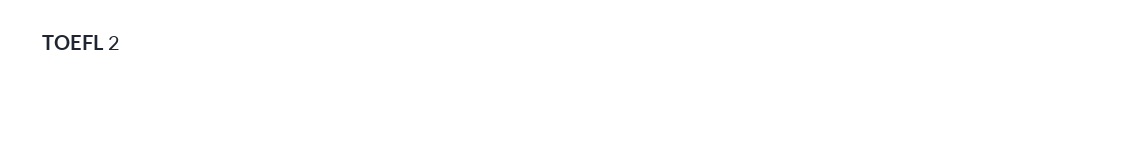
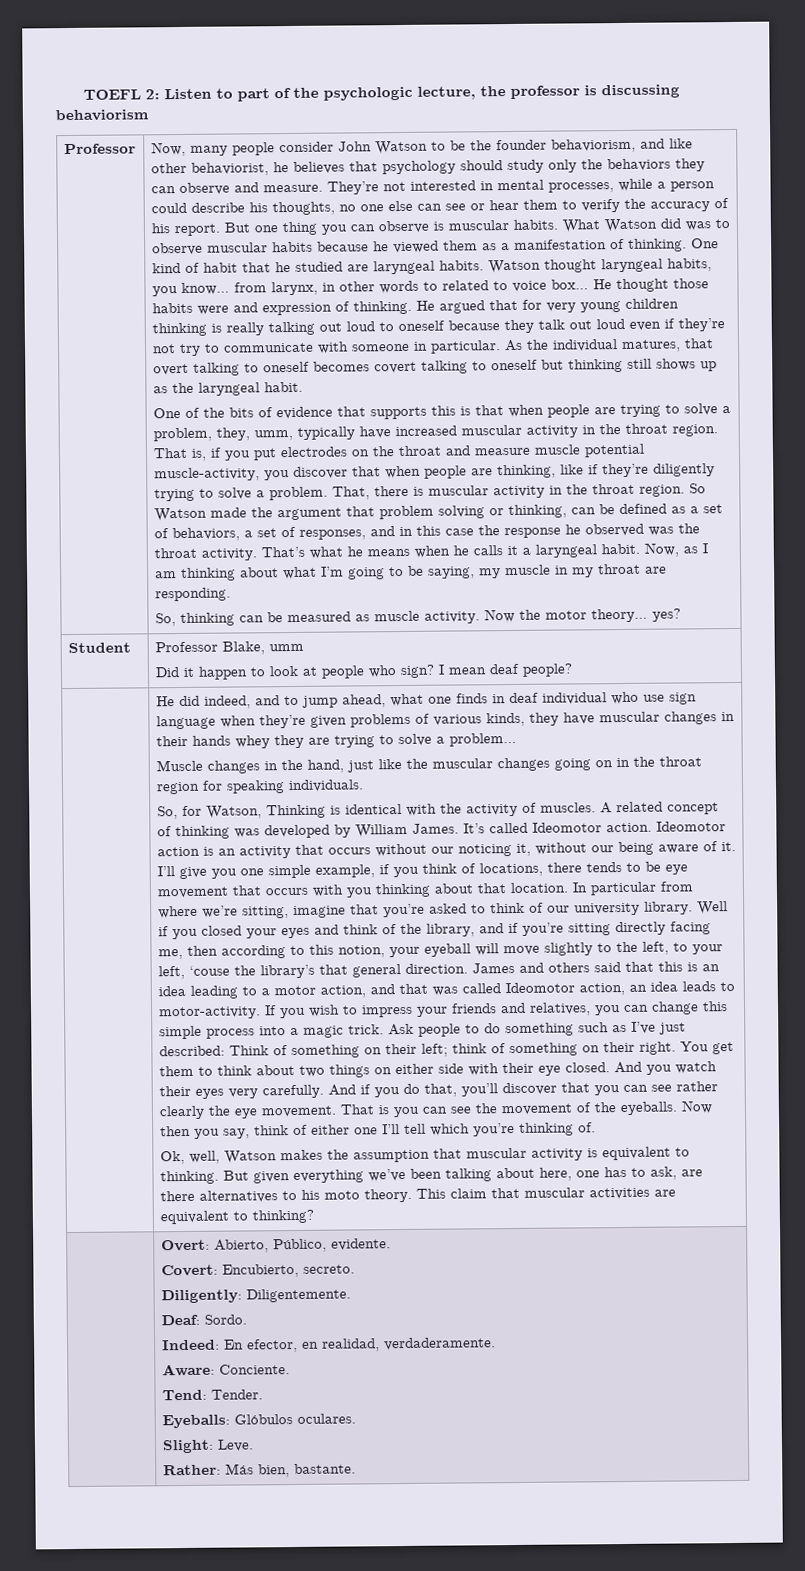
[108,36,121,50] 2 -> [145,84,681,102] [55,109,149,122] [63,143,136,155] [150,138,693,157] [150,158,705,176] [150,178,715,196] [150,198,729,216] [150,218,730,237] [151,238,719,256] [151,258,712,275] [151,278,709,297] [151,298,679,316] [151,318,725,337] [151,338,714,357] [152,358,717,376] [152,381,303,396] [152,403,731,420] [152,423,718,442] [152,443,645,461] [153,463,715,482] [153,483,706,502] [153,503,723,522] [153,523,700,542] [153,542,708,561] [154,563,667,582] [154,587,231,602] [154,608,681,627] [67,642,131,654] [154,641,304,655] [154,663,573,680] [155,691,697,709] [155,711,735,730] [155,732,517,749] [155,756,702,774] [155,779,364,795] [156,801,719,820] [156,821,726,840] [156,841,736,859] [156,861,688,880] [156,881,693,899] [157,901,728,919] [157,921,711,940] [157,941,723,960] [157,961,720,980] [157,981,735,999] [158,1001,728,1020] [158,1021,686,1040] [158,1041,734,1059] [158,1061,717,1078] [158,1081,718,1099] [158,1100,712,1120] [159,1122,596,1139] [159,1146,690,1165] [159,1166,703,1185] [159,1187,676,1203] [159,1209,314,1225] [160,1238,391,1253] [160,1263,355,1278] [160,1288,351,1304] [160,1314,247,1326] [161,1337,496,1353] [161,1363,290,1377] [161,1389,263,1401] [161,1413,356,1429] [161,1439,254,1454] [162,1463,356,1478] 2: Listen to part of the psychologic lecture, the professor is discussing behaviorism // Professor | Now, many people consider John Watson to be the founder behaviorism, and like other behaviorist, he believes that psychology should study only the behaviors they can observe and measure. They’re not interested in mental processes, while a person could describe his thoughts, no one else can see or hear them to verify the accuracy of his report. But one thing you can observe is muscular habits. What Watson did was to observe muscular habits because he viewed them as a manifestation of thinking. One kind of habit that he studied are laryngeal habits. Watson thought laryngeal habits, you know… from larynx, in other words to related to voice box… He thought those habits were and expression of thinking. He argued that for very young children thinking is really talking out loud to oneself because they talk out loud even if they’re not try to communicate with someone in particular. As the individual matures, that overt talking to oneself becomes covert talking to oneself but thinking still shows up as the laryngeal habit. // One of the bits of evidence that supports this is that when people are trying to solve a problem, they, umm, typically have increased muscular activity in the throat region. That is, if you put electrodes on the throat and measure muscle potential muscle-activity, you discover that when people are thinking, like if they’re diligently trying to solve a problem. That, there is muscular activity in the throat region. So Watson made the argument that problem solving or thinking, can be defined as a set of behaviors, a set of responses, and in this case the response he observed was the throat activity. That’s what he means when he calls it a laryngeal habit. Now, as I am thinking about what I’m going to be saying, my muscle in my throat are responding. // So, thinking can be measured as muscle activity. Now the motor theory… yes? // Student | Professor Blake, umm // Did it happen to look at people who sign? I mean deaf people? // | He did indeed, and to jump ahead, what one finds in deaf individual who use sign language when they’re given problems of various kinds, they have muscular changes in their hands whey they are trying to solve a problem… // Muscle changes in the hand, just like the muscular changes going on in the throat region for speaking individuals. // So, for Watson, Thinking is identical with the activity of muscles. A related concept of thinking was developed by William James. It’s called Ideomotor action. Ideomotor action is an activity that occurs without our noticing it, without our being aware of it. I’ll give you one simple example, if you think of locations, there tends to be eye movement that occurs with you thinking about that location. In particular from where we’re sitting, imagine that you’re asked to think of our university library. Well if you closed your eyes and think of the library, and if you’re sitting directly facing me, then according to this notion, your eyeball will move slightly to the left, to your left, ‘couse the library’s that general direction. James and others said that this is an idea leading to a motor action, and that was called Ideomotor action, an idea leads to motor-activity. If you wish to impress your friends and relatives, you can change this simple process into a magic trick. Ask people to do something such as I’ve just described: Think of something on their left; think of something on their right. You get them to think about two things on either side with their eye closed. And you watch their eyes very carefully. And if you do that, you’ll discover that you can see rather clearly the eye movement. That is you can see the movement of the eyeballs. Now then you say, think of either one I’ll tell which you’re thinking of. // Ok, well, Watson makes the assumption that muscular activity is equivalent to thinking. But given everything we’ve been talking about here, one has to ask, are there alternatives to his moto theory. This claim that muscular activities are equivalent to thinking? // | Overt: Abierto, Público, evidente. // Covert: Encubierto, secreto. // Diligently: Diligentemente. // Deaf: Sordo. // Indeed: En efector, en realidad, verdaderamente. // Aware: Conciente. // Tend: Tender. // Eyeballs: Glóbulos oculares. // Slight: Leve. // Rather: Más bien, bastante.

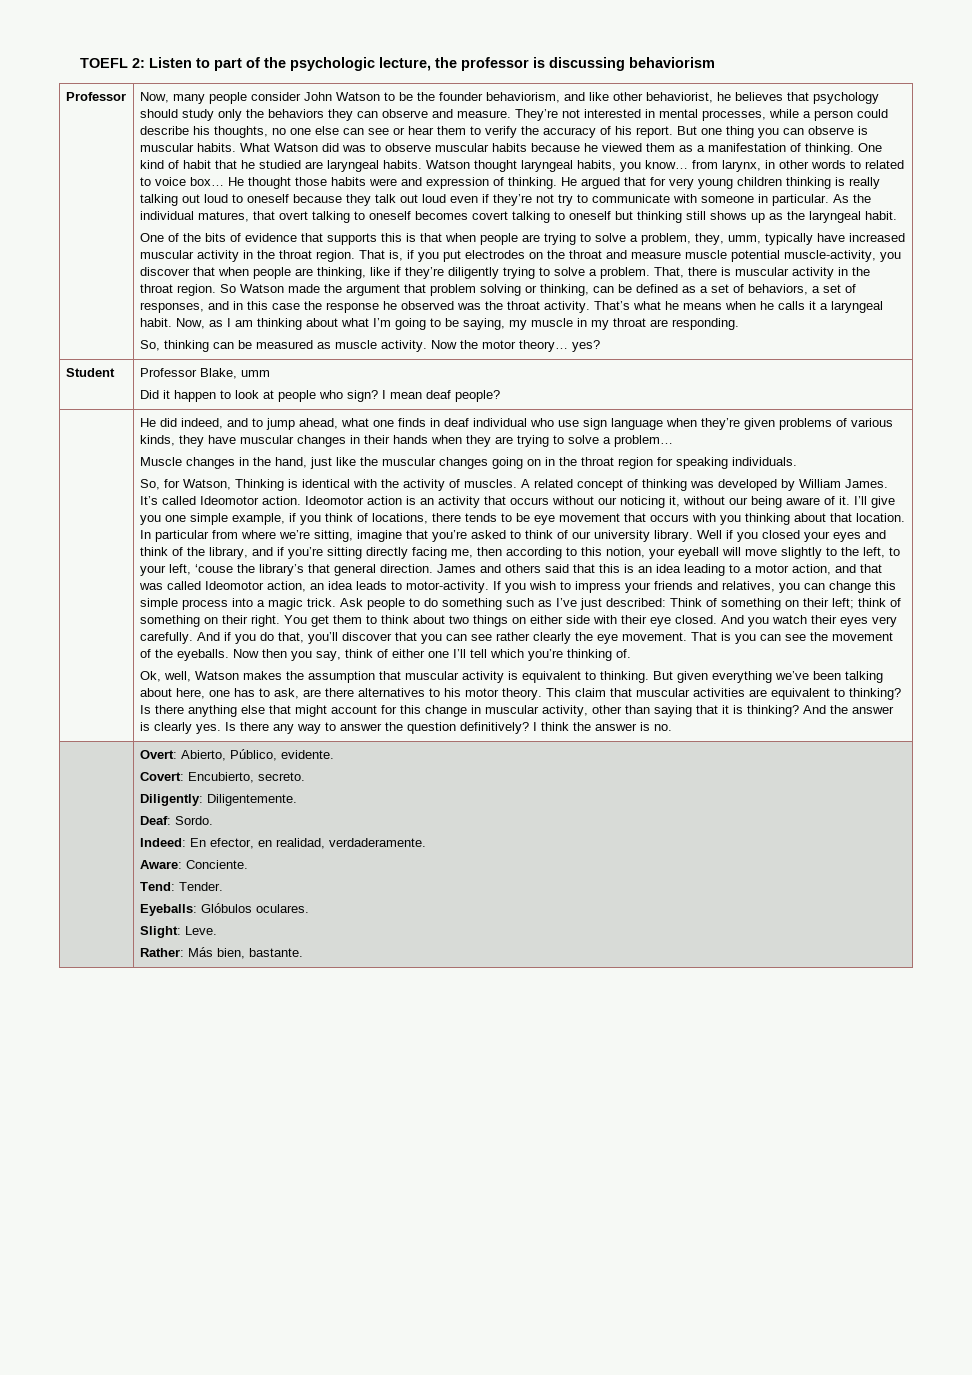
[234,735,270,749] whey -> [430,435,462,444] when
[323,1190,360,1200] moto -> [464,688,499,697] motor
(314, 1216) none -> [139,705,894,717] [139,722,672,734] Is there anything else that might account for this change in muscular activity, other than saying that it is thinking? And the answer is clearly yes. Is there any way to answer the question definitively? I think the answer is no.

